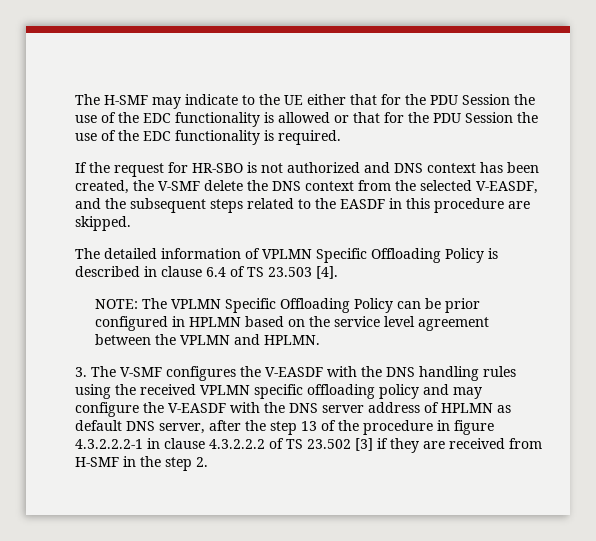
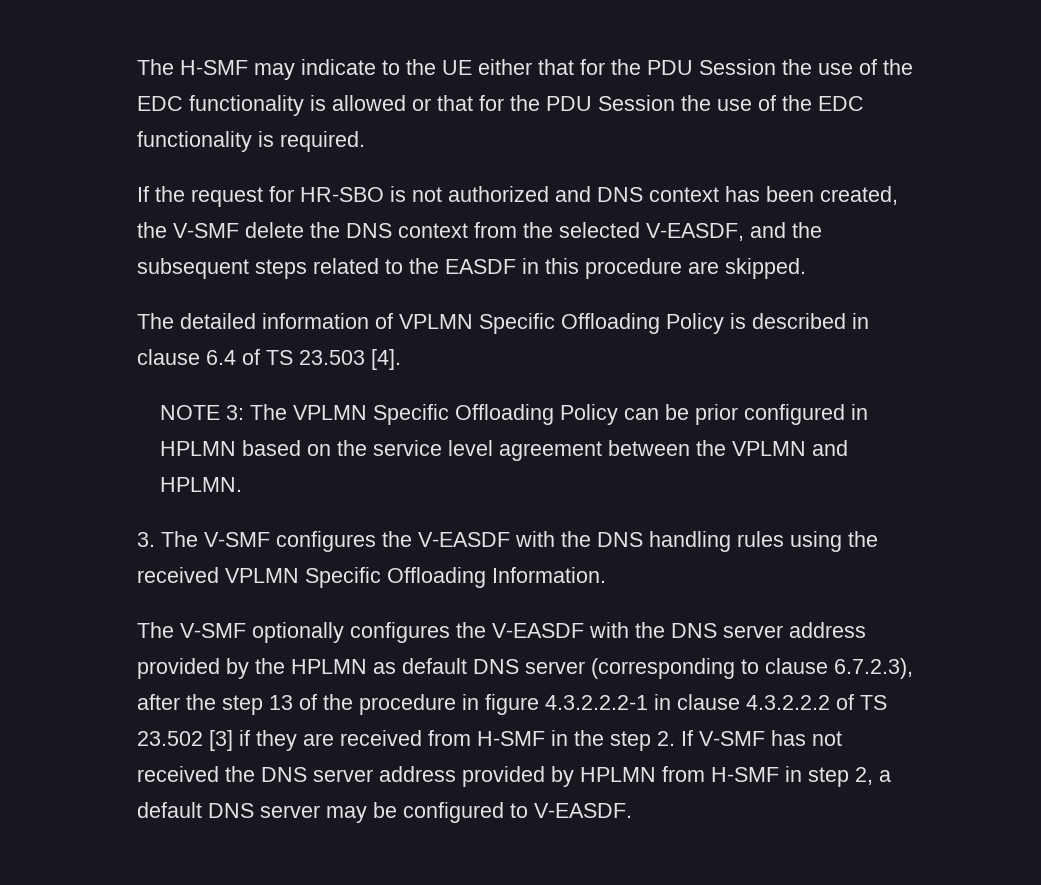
[95,299,139,309] NOTE: -> [160,405,245,420] NOTE 3:
[254,384,483,399] [75,402,140,417] specific offloading policy and may configure -> [304,567,606,588] [136,622,450,643] Specific Offloading Information. // The V-SMF optionally configures
[424,402,440,413] of -> [136,658,285,679] provided by the
[159,423,206,434] server, -> [524,658,913,679] server (corresponding to clause 6.7.2.3),
(209, 462) none -> [680,730,842,746] [136,766,891,787] [136,802,632,823] If V-SMF has not received the DNS server address provided by HPLMN from H-SMF in step 2, a default DNS server may be configured to V-EASDF.

